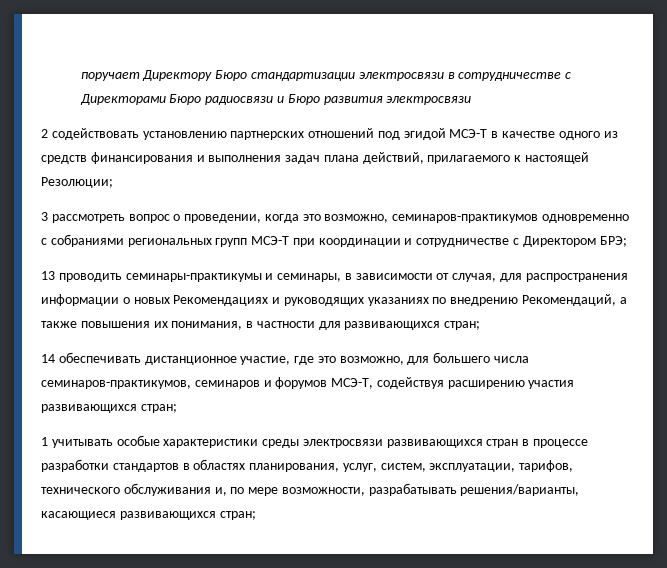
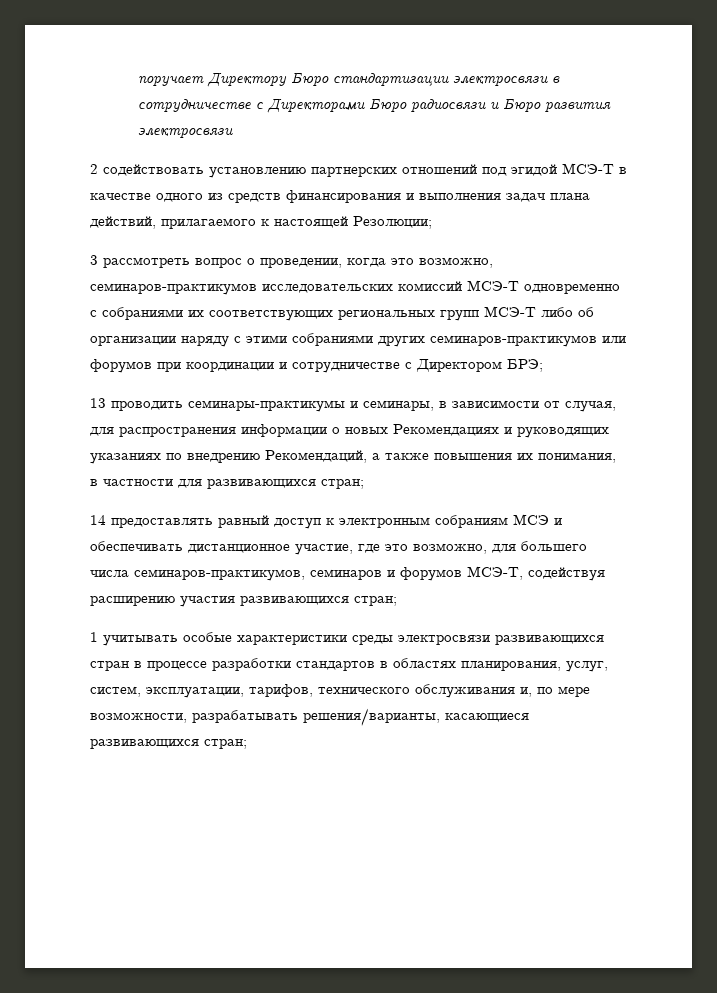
(539, 218) none -> [262,280,519,293] исследовательских комиссий МСЭ-Т
(124, 240) none -> [188,310,333,321] их соответствующих
(290, 240) none -> [541,307,594,317] [90,333,626,347] [90,359,152,373] либо об организации наряду с этими собраниями других семинаров-практикумов или форумов
(55, 358) none -> [111,514,562,529] предоставлять равный доступ к электронным собраниям МСЭ и

